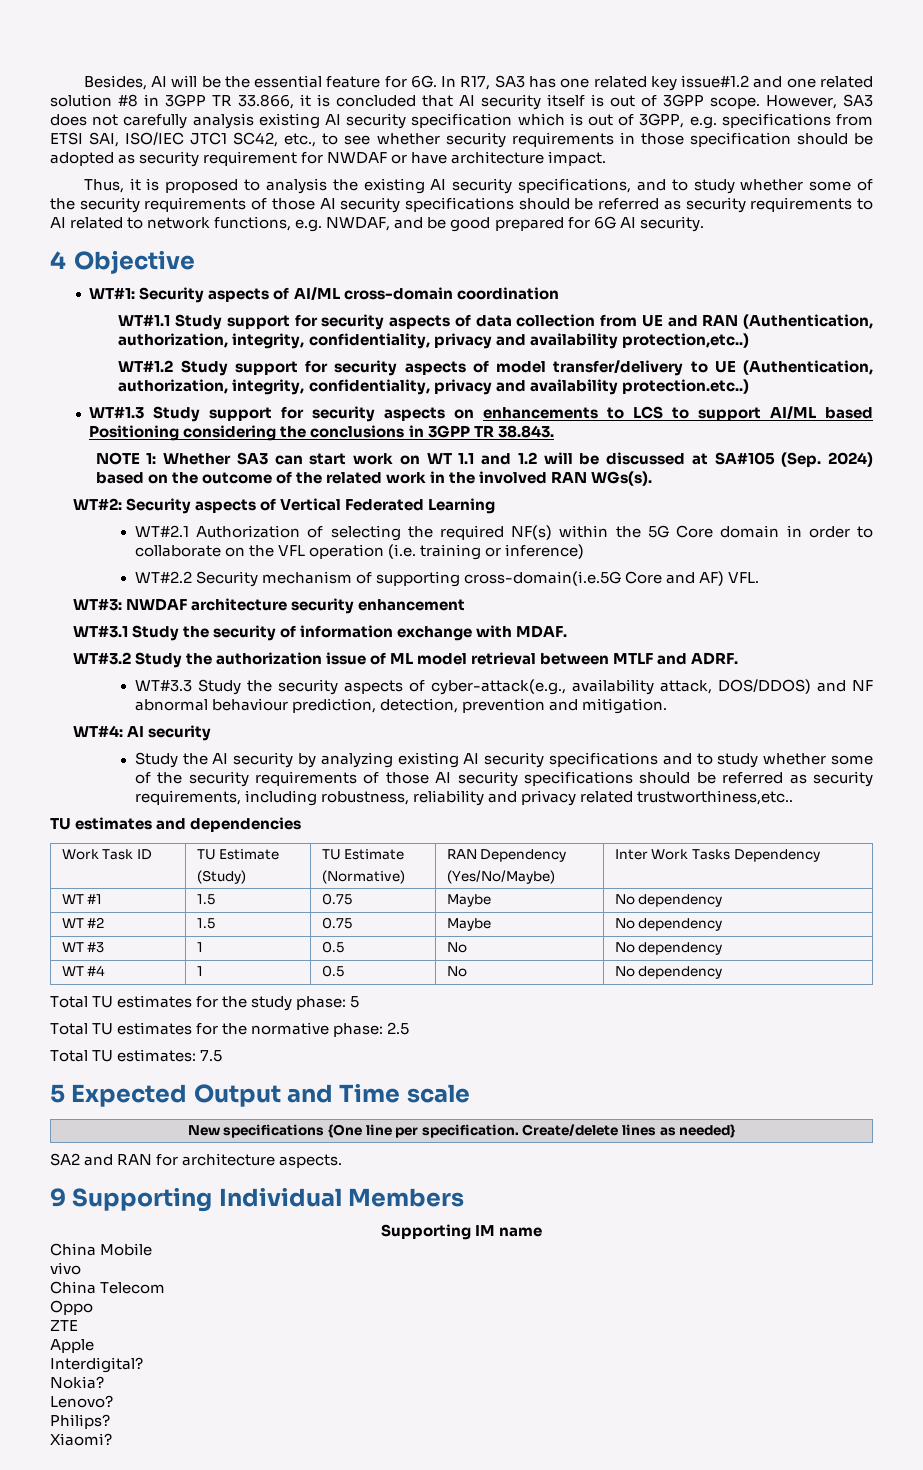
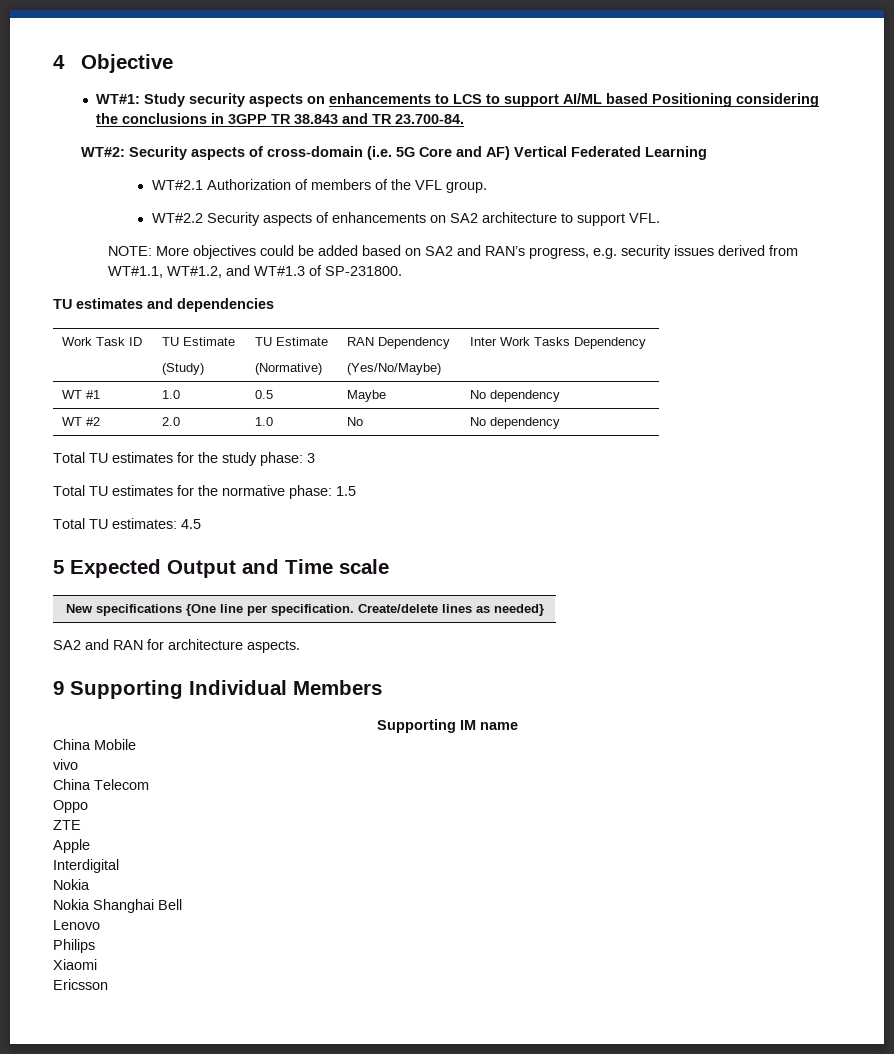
[83,75,874,91] [50,94,873,110] [50,113,874,129] [50,132,874,148] [50,151,607,167] [83,178,874,194] [50,197,873,213] [50,216,704,232] [50,250,195,274] [89,287,559,303] [118,314,874,330] [118,333,749,349] [118,360,873,376] [118,379,749,395] [89,406,305,422] Besides, AI will be the essential feature for 6G. In R17, SA3 has one related key issue#1.2 and one related solution #8 in 3GPP TR 33.866, it is concluded that AI security itself is out of 3GPP scope. However, SA3 does not carefully analysis existing AI security specification which is out of 3GPP, e.g. specifications from ETSI SAI, ISO/IEC JTC1 SC42, etc., to see whether security requirements in those specification should be adopted as security requirement for NWDAF or have architecture impact. // Thus, it is proposed to analysis the existing AI security specifications, and to study whether some of the security requirements of those AI security specifications should be referred as security requirements to AI related to network functions, e.g. NWDAF, and be good prepared for 6G AI security. // 4 Objective // WT#1: Security aspects of AI/ML cross-domain coordination // WT#1.1 Study support for security aspects of data collection from UE and RAN (Authentication, authorization, integrity, confidentiality, privacy and availability protection,etc..) // WT#1.2 Study support for security aspects of model transfer/delivery to UE (Authentication, authorization, integrity, confidentiality, privacy and availability protection.etc..) // WT#1.3 Study support for -> [53,54,173,73] [96,93,186,107] 4 Objective // WT#1: Study
[497,425,554,438] [95,452,874,467] [95,471,653,486] [72,498,276,514] 38.843. // NOTE 1: Whether SA3 can start work on WT 1.1 and 1.2 will be discussed at SA#105 (Sep. 2024) based on the outcome of the related work in the involved RAN WGs(s). // WT#2: Security aspects of -> [294,113,465,124] [80,146,510,160] 38.843 and TR 23.700-84. // WT#2: Security aspects of cross-domain (i.e. 5G Core and AF)
[330,525,873,541] [134,544,585,560] [134,571,760,587] [72,598,466,614] [72,625,568,641] [72,652,739,668] [134,679,874,695] [134,698,668,714] [72,725,211,741] [134,752,873,768] [134,771,873,787] [134,790,794,806] selecting the required NF(s) within the 5G Core domain in order to collaborate on the VFL operation (i.e. training or inference) // WT#2.2 Security mechanism of supporting cross-domain(i.e.5G Core and AF) VFL. // WT#3: NWDAF architecture security enhancement // WT#3.1 Study the security of information exchange with MDAF. // WT#3.2 Study the authorization issue of ML model retrieval between MTLF and ADRF. // WT#3.3 Study the security aspects of cyber-attack(e.g., availability attack, DOS/DDOS) and NF abnormal behaviour prediction, detection, prevention and mitigation. // WT#4: AI security // Study the AI security by analyzing existing AI security specifications and to study whether some of the security requirements of those AI security specifications should be referred as security requirements, including robustness, reliability and privacy related trustworthiness,etc.. -> [310,179,487,193] [151,212,660,226] [108,245,799,259] [108,265,403,278] members of the VFL group. // WT#2.2 Security aspects of enhancements on SA2 architecture to support VFL. // NOTE: More objectives could be added based on SA2 and RAN’s progress, e.g. security issues derived from WT#1.1, WT#1.2, and WT#1.3 of SP-231800.
[196,894,215,905] [321,893,352,905] 1.5 | 0.75 -> [162,390,181,399] [255,390,274,399] 1.0 | 0.5
[196,918,215,929] [321,917,352,929] [446,918,491,931] [614,918,723,931] [61,942,105,953] [196,942,203,952] [321,941,344,953] [446,942,467,953] [614,942,723,955] [61,965,106,976] [196,966,203,976] [321,965,344,977] 1.5 | 0.75 | Maybe | No dependency // WT #3 | 1 | 0.5 | No | No dependency // WT #4 | 1 | 0.5 -> [162,417,181,426] [255,417,274,426] 2.0 | 1.0
[350,996,360,1008] 5 -> [307,453,315,463] 3
[387,1022,410,1035] 2.5 -> [336,486,356,496] 1.5
[200,1050,223,1062] 7.5 -> [181,519,201,529] 4.5
[50,1357,143,1373] [50,1376,104,1389] [50,1395,113,1408] [50,1414,110,1429] [50,1433,112,1446] Interdigital? // Nokia? // Lenovo? // Philips? // Xiaomi? -> [53,859,119,873] [53,879,90,890] [53,899,182,913] [53,920,100,930] [53,939,95,953] [53,959,97,970] [53,979,108,990] Interdigital // Nokia // Nokia Shanghai Bell // Lenovo // Philips // Xiaomi // Ericsson

